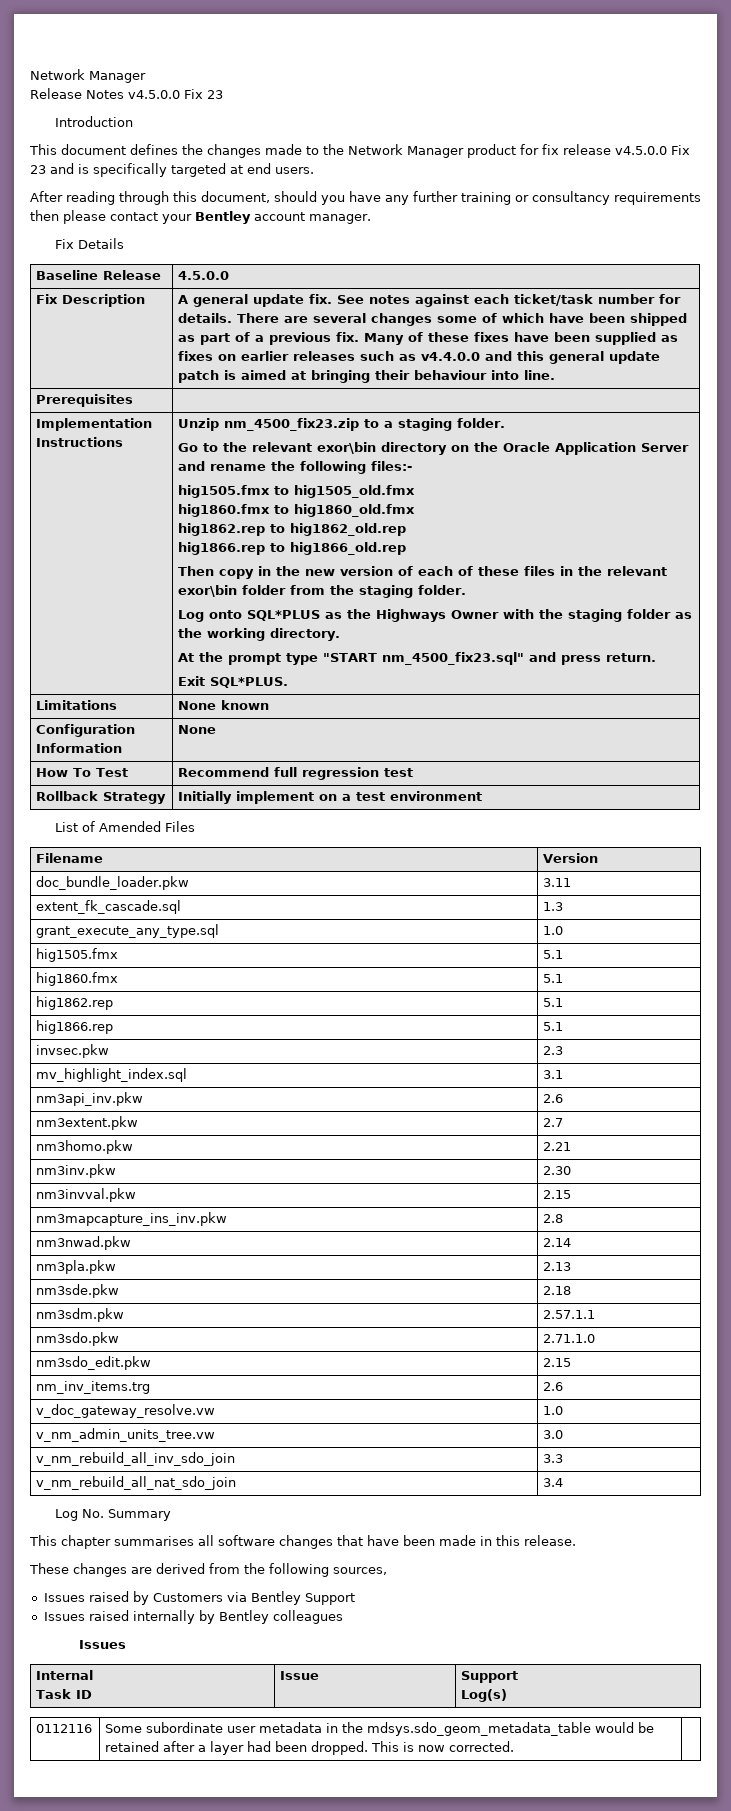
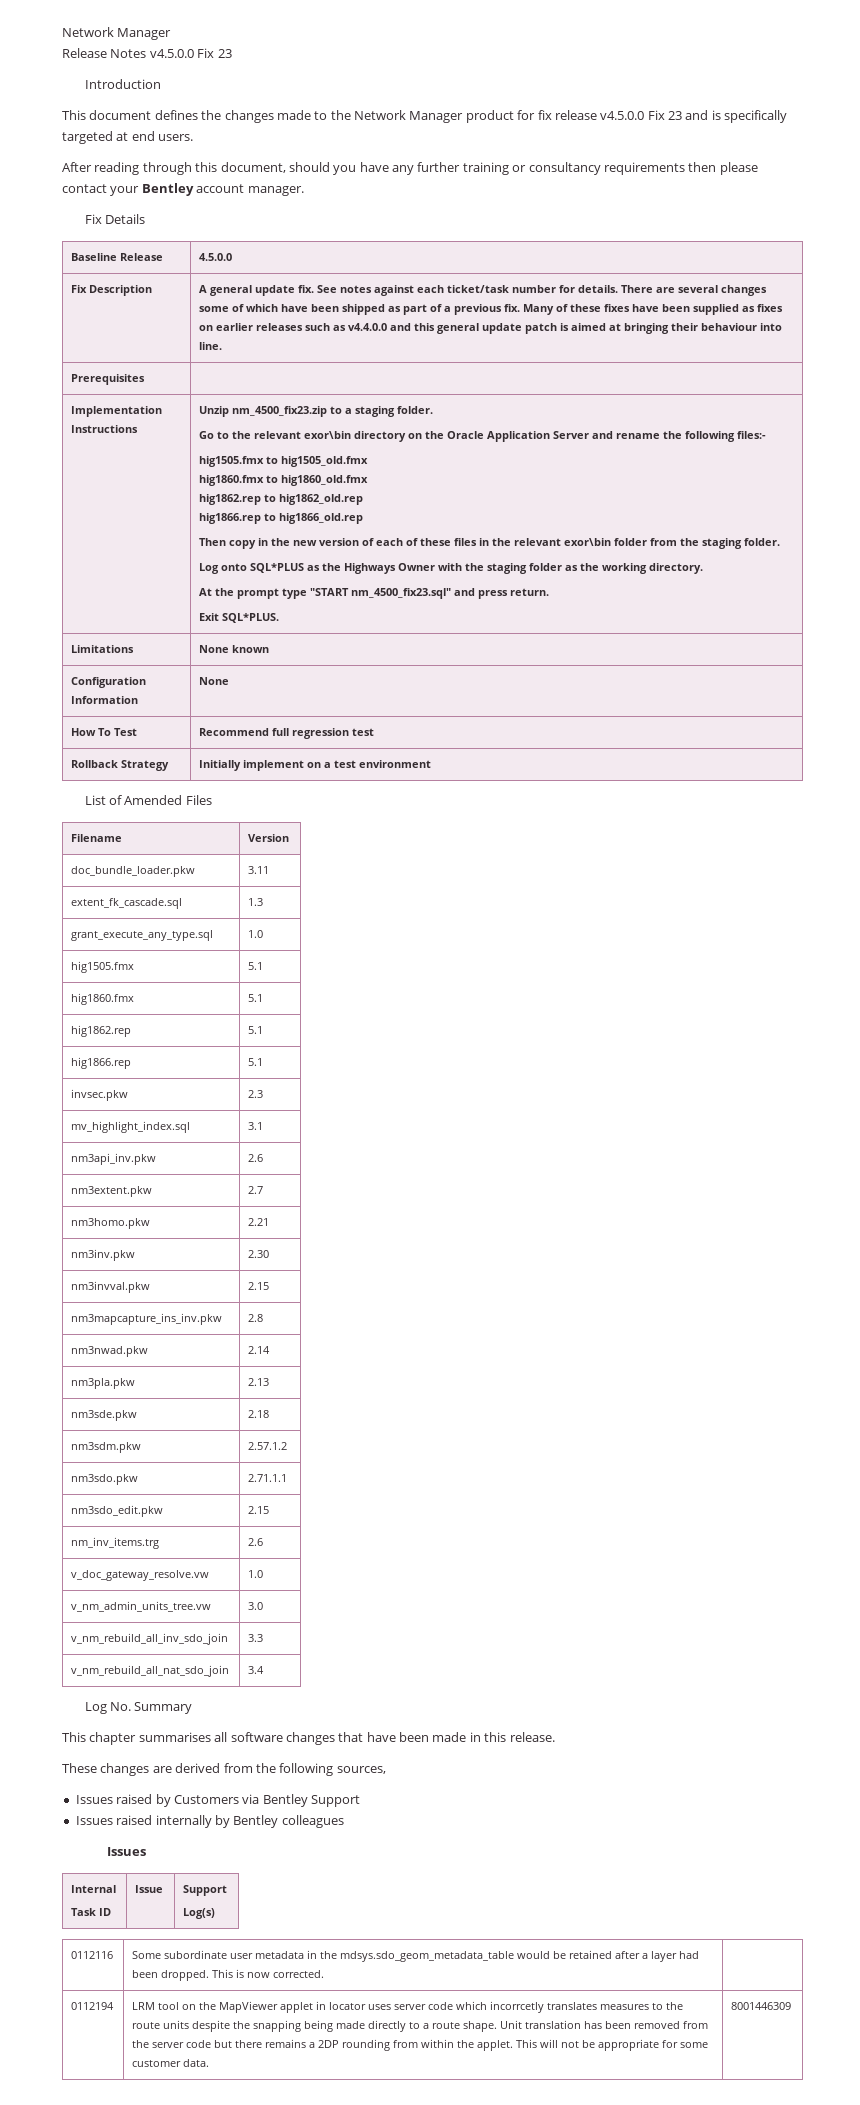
[543,1310,596,1319] 2.57.1.1 -> [248,1442,288,1450] 2.57.1.2
[543,1334,596,1343] 2.71.1.0 -> [248,1474,288,1482] 2.71.1.1
(515, 1746) none -> [71,2002,115,2010] [132,2001,684,2013] [132,2020,709,2032] [132,2039,709,2051] [132,2059,210,2067] [731,2002,792,2010] // 0112194 | LRM tool on the MapViewer applet in locator uses server code which incorrcetly translates measures to the route units despite the snapping being made directly to a route shape. Unit translation has been removed from the server code but there remains a 2DP rounding from within the applet. This will not be appropriate for some customer data. | 8001446309

